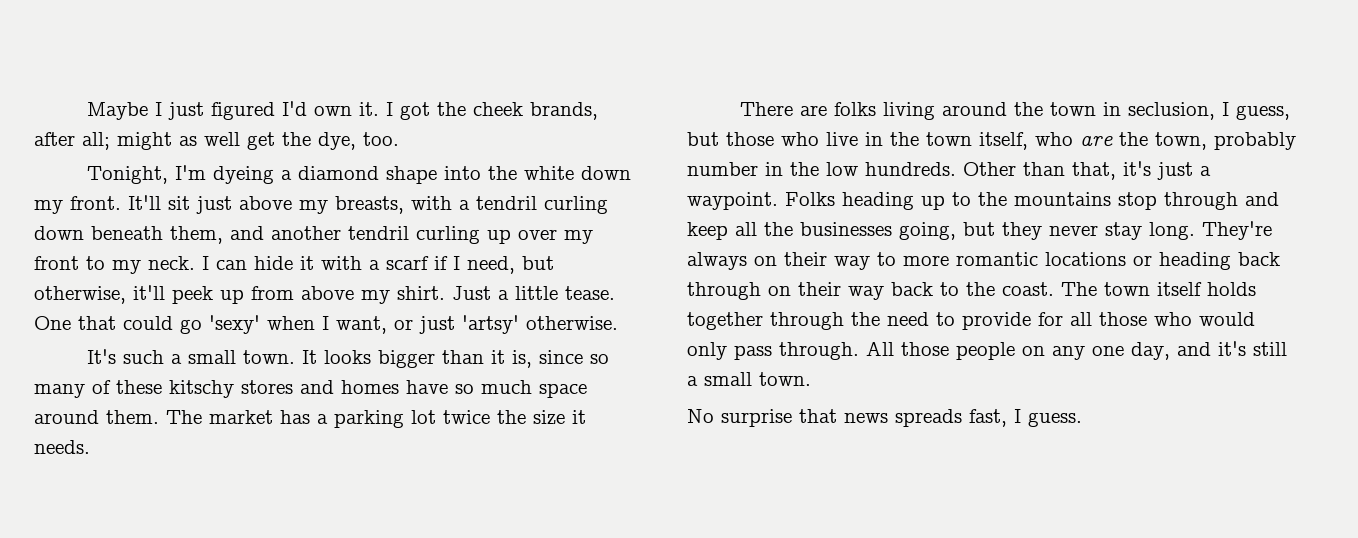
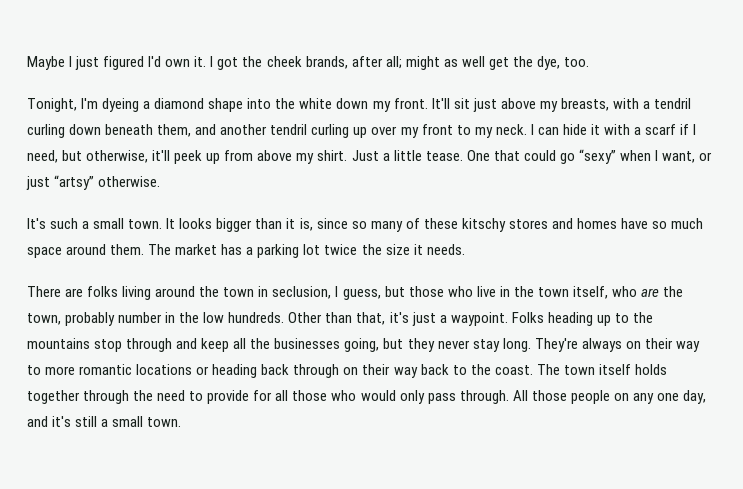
[209,315,260,334] 'sexy' -> [578,149,616,164] “sexy”
[462,315,519,334] 'artsy' -> [54,175,95,190] “artsy”
[687,409,1082,427] // No surprise that news spreads fast, I guess. -> (182, 422) none

